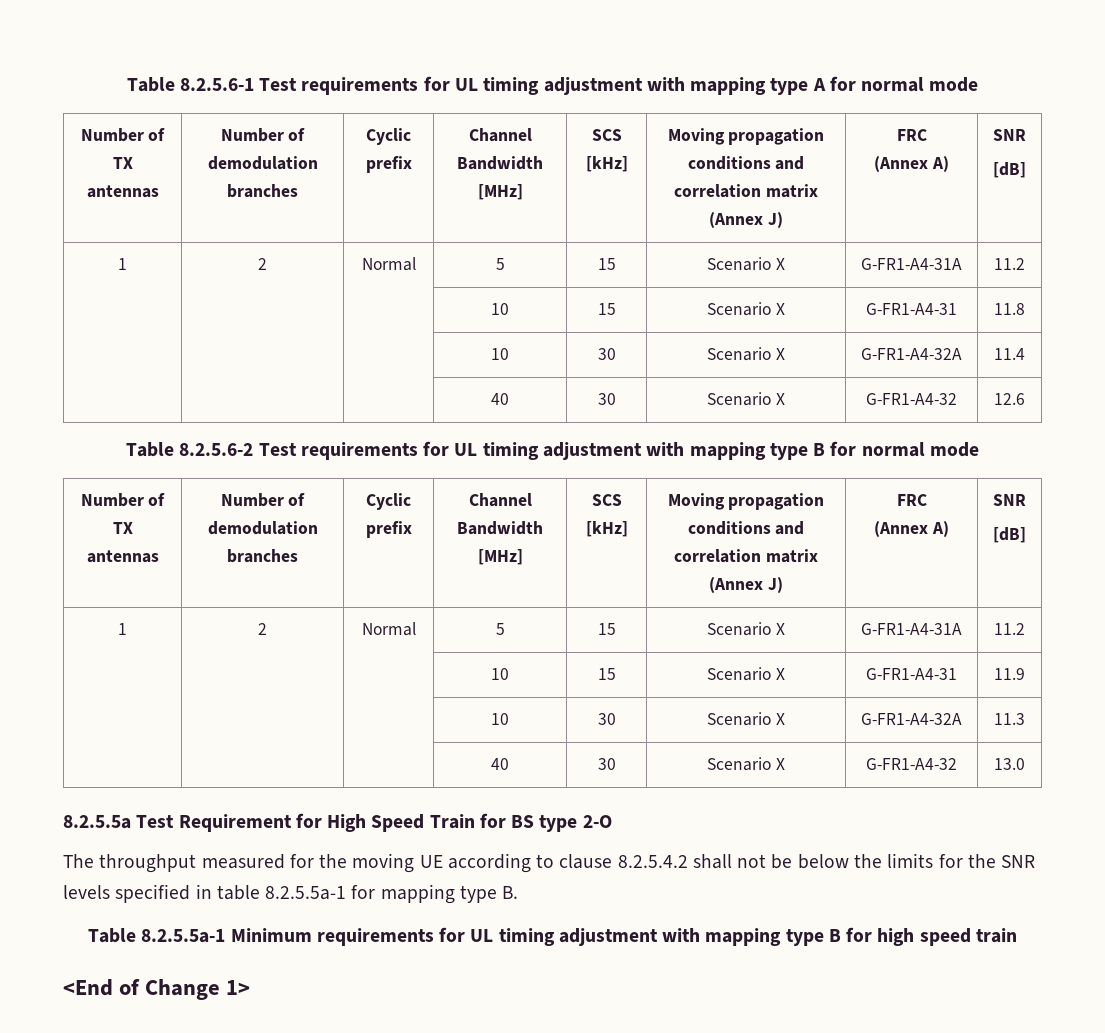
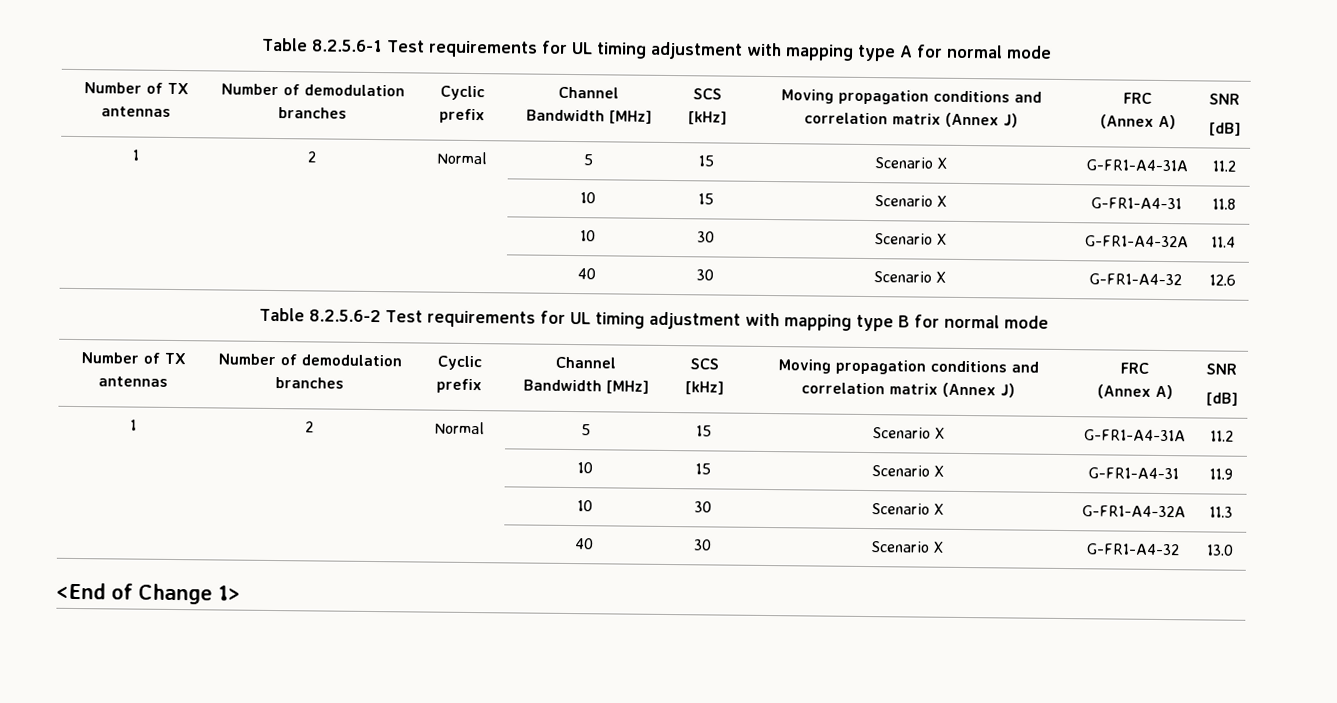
[63,813,612,832] [63,853,1036,873] [63,884,519,904] [88,927,1017,946] // 8.2.5.5a Test Requirement for High Speed Train for BS type 2-O // The throughput measured for the moving UE according to clause 8.2.5.4.2 shall not be below the limits for the SNR levels specified in table 8.2.5.5a-1 for mapping type B. // Table 8.2.5.5a-1 Minimum requirements for UL timing adjustment with mapping type B for high speed train -> (1234, 550) none

